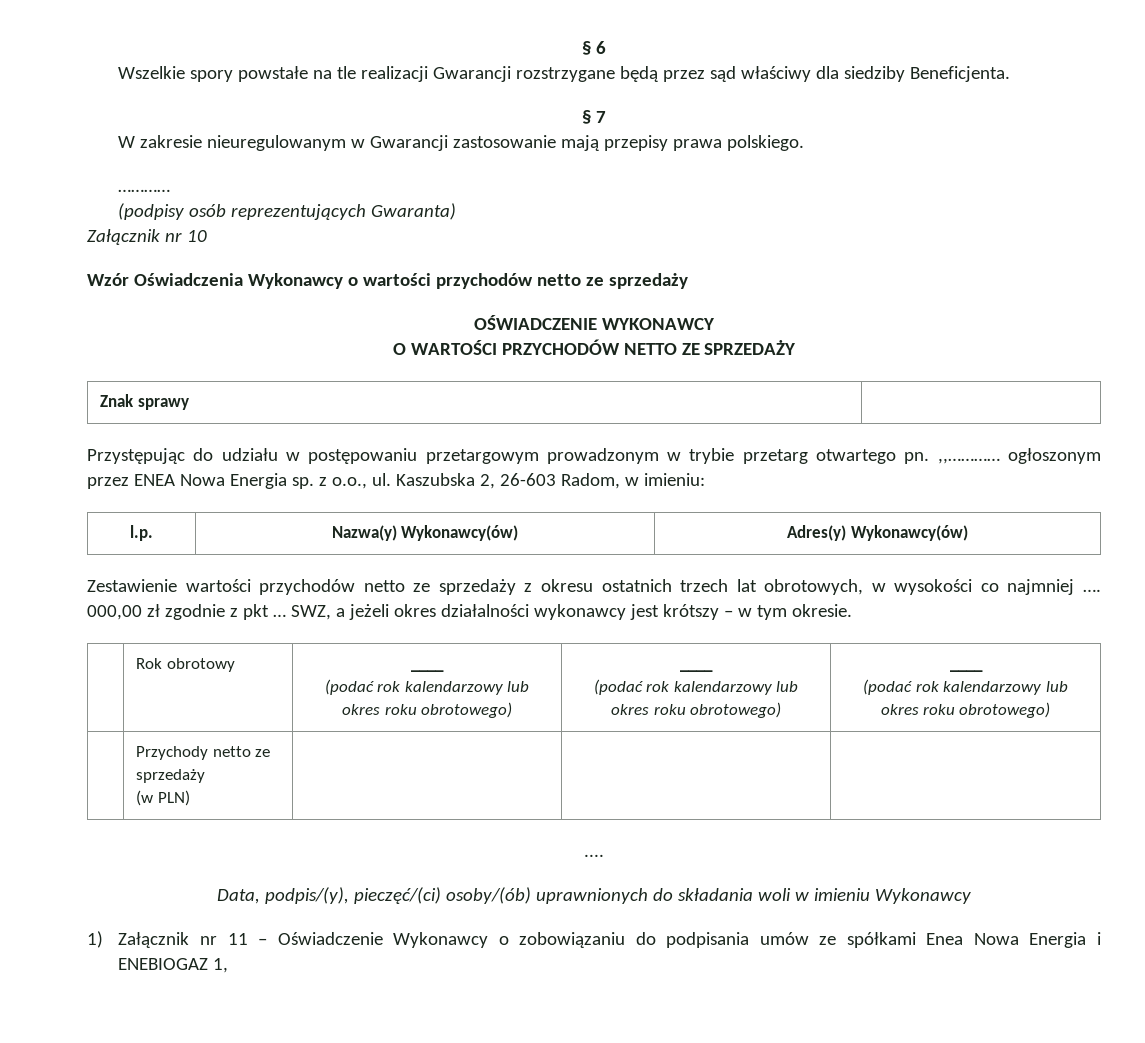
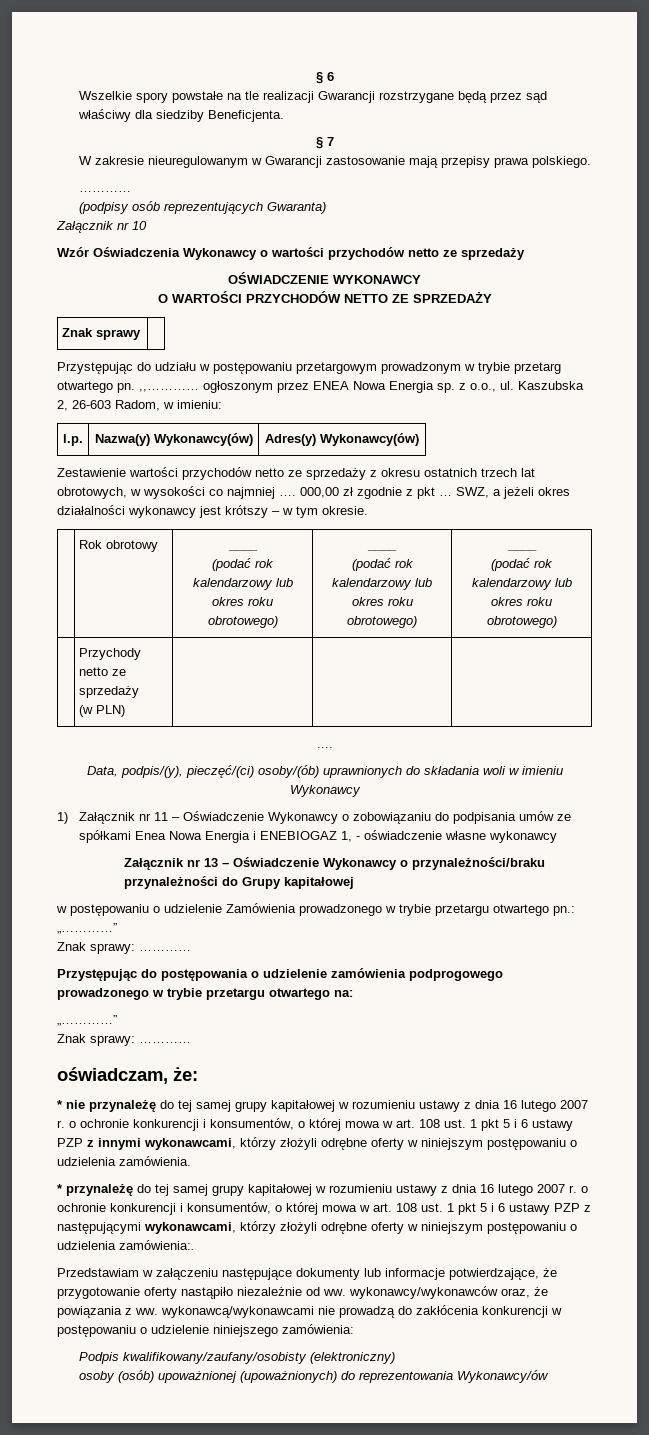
(229, 965) none -> [356,830,558,843] [123,857,545,870] [123,876,354,889] [56,903,575,916] [57,923,117,934] [57,942,191,954] [57,968,503,981] [57,988,353,1000] [57,1015,117,1026] [57,1034,191,1046] [57,1067,198,1084] [57,1099,588,1112] [57,1118,573,1131] [57,1137,577,1150] [57,1156,191,1166] [57,1183,588,1196] [57,1202,591,1215] [57,1221,577,1234] [57,1240,195,1250] [57,1268,557,1280] [57,1286,548,1299] [57,1305,562,1318] [57,1324,354,1337] [79,1352,396,1364] [79,1370,550,1383] - oświadczenie własne wykonawcy // Załącznik nr 13 – Oświadczenie Wykonawcy o przynależności/braku przynależności do Grupy kapitałowej // w postępowaniu o udzielenie Zamówienia prowadzonego w trybie przetargu otwartego pn.: „…………” // Znak sprawy: ………… // Przystępując do postępowania o udzielenie zamówienia podprogowego prowadzonego w trybie przetargu otwartego na: // „…………” // Znak sprawy: ………… // oświadczam, że: // * nie przynależę do tej samej grupy kapitałowej w rozumieniu ustawy z dnia 16 lutego 2007 r. o ochronie konkurencji i konsumentów, o której mowa w art. 108 ust. 1 pkt 5 i 6 ustawy PZP z innymi wykonawcami, którzy złożyli odrębne oferty w niniejszym postępowaniu o udzielenia zamówienia. // * przynależę do tej samej grupy kapitałowej w rozumieniu ustawy z dnia 16 lutego 2007 r. o ochronie konkurencji i konsumentów, o której mowa w art. 108 ust. 1 pkt 5 i 6 ustawy PZP z następującymi wykonawcami, którzy złożyli odrębne oferty w niniejszym postępowaniu o udzielenia zamówienia:. // Przedstawiam w załączeniu następujące dokumenty lub informacje potwierdzające, że przygotowanie oferty nastąpiło niezależnie od ww. wykonawcy/wykonawców oraz, że powiązania z ww. wykonawcą/wykonawcami nie prowadzą do zakłócenia konkurencji w postępowaniu o udzielenie niniejszego zamówienia: // Podpis kwalifikowany/zaufany/osobisty (elektroniczny) // osoby (osób) upoważnionej (upoważnionych) do reprezentowania Wykonawcy/ów

